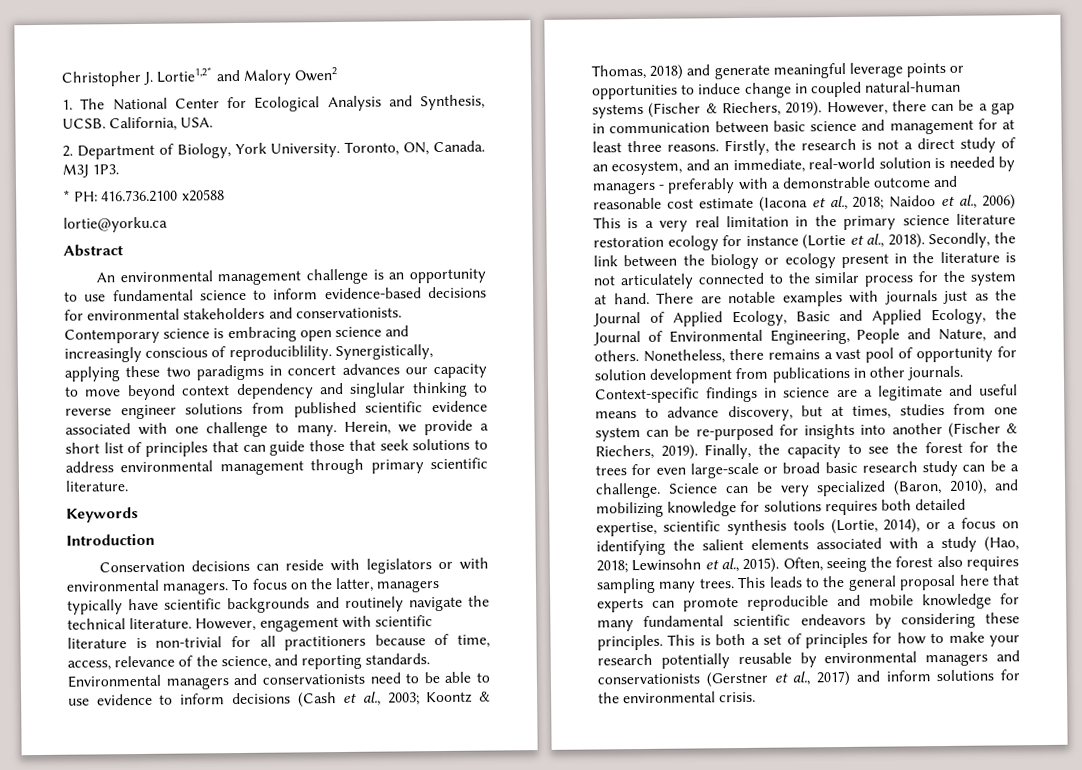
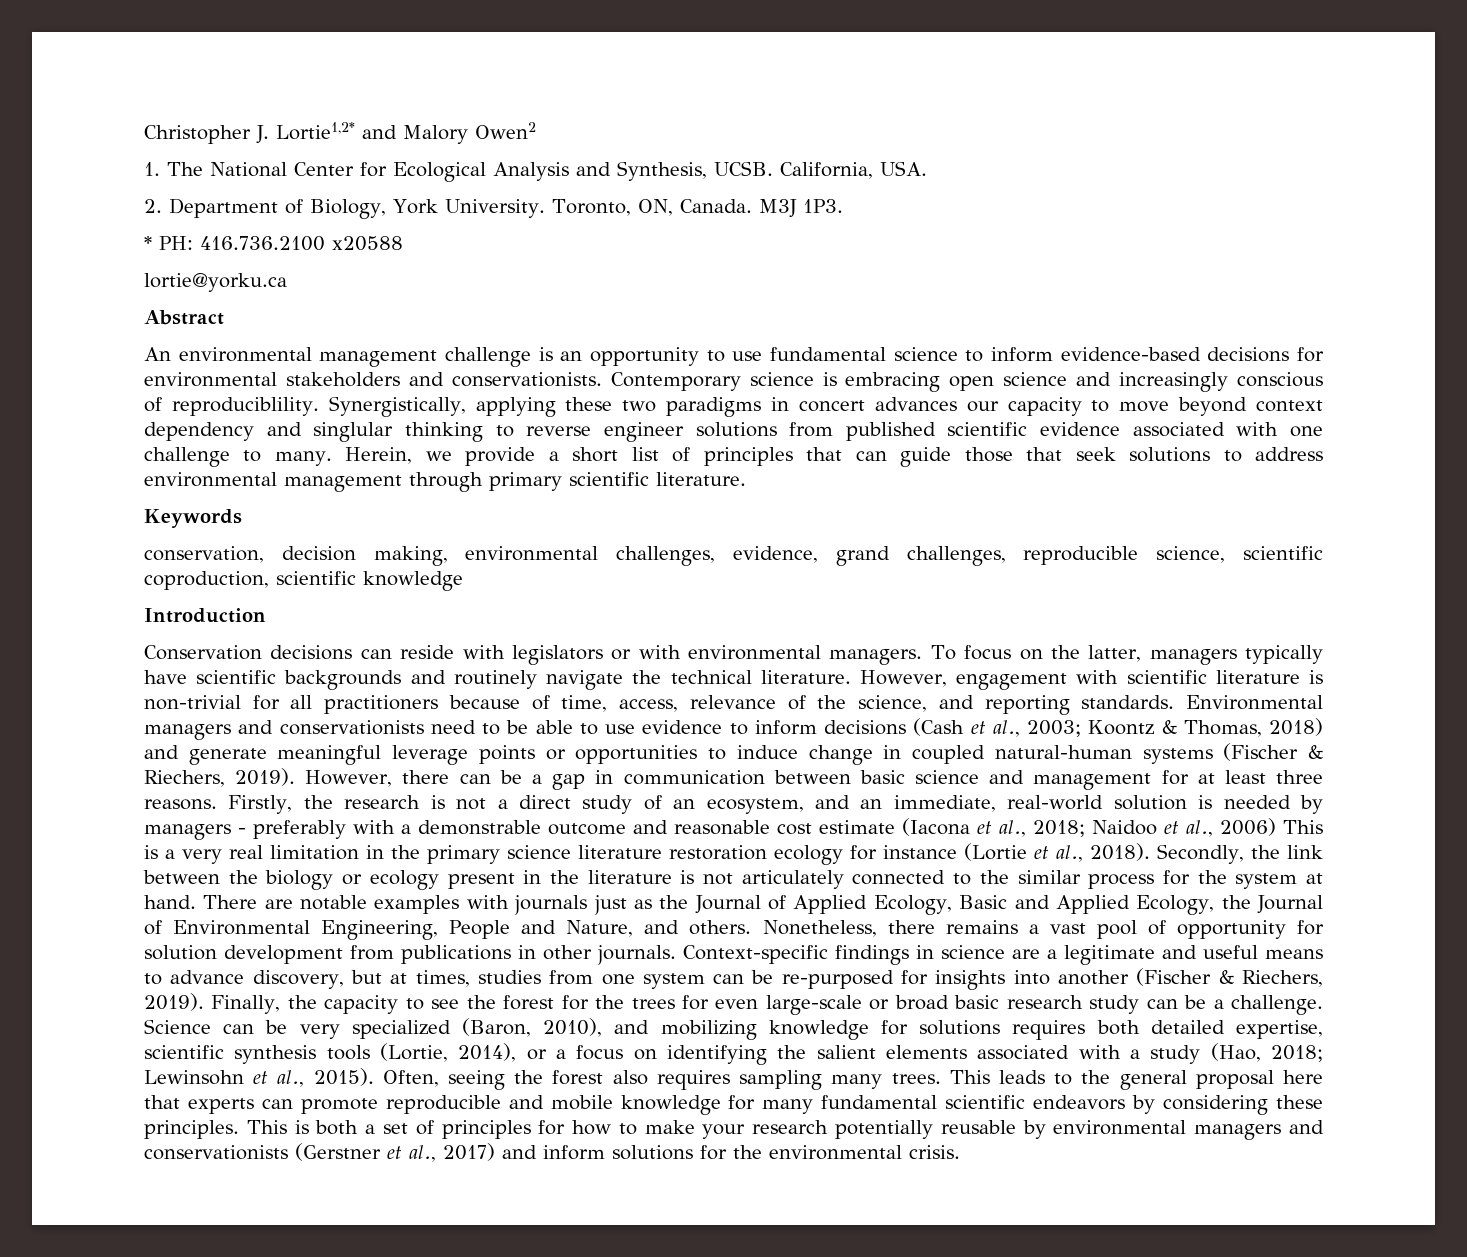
(139, 515) none -> [144,546,1323,566] [144,571,463,591] // conservation, decision making, environmental challenges, evidence, grand challenges, reproducible science, scientific coproduction, scientific knowledge

